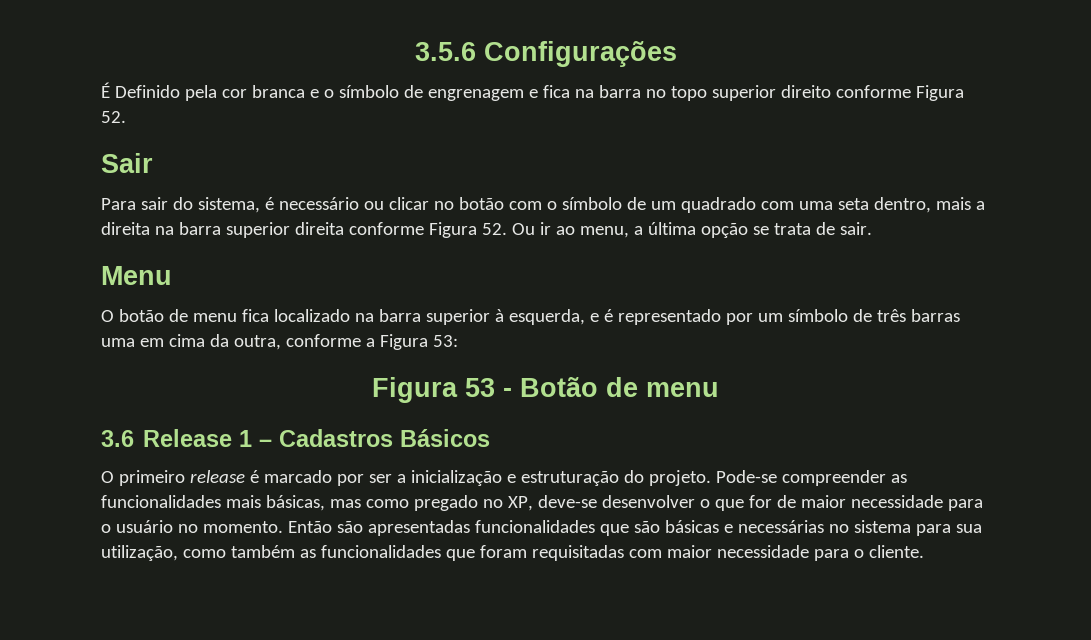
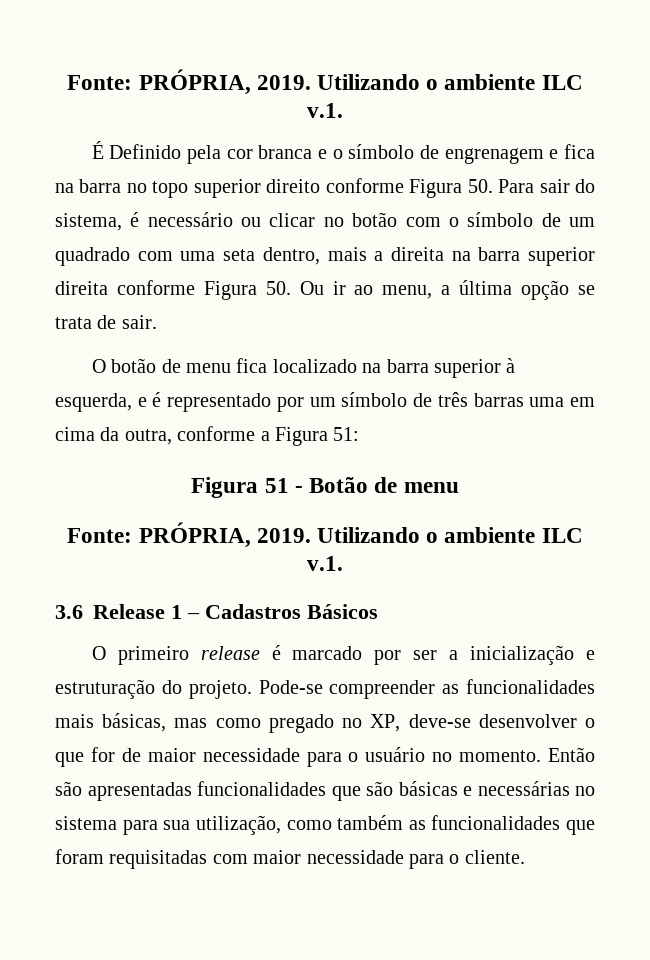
[414,41,677,67] 3.5.6 Configurações -> [67,69,583,95] [307,103,343,118] Fonte: PRÓPRIA, 2019. Utilizando o ambiente ILC v.1.
[101,111,126,123] [101,153,153,173] 52. // Sair // -> [467,179,493,193] 50.
[481,223,507,235] 52. -> [265,281,291,295] 50.
[101,266,172,285] // Menu -> (157, 322) none
[432,335,458,347] [372,377,495,403] 53: // Figura 53 -> [333,427,360,441] [191,477,289,498] 51: // Figura 51
(719, 389) none -> [67,522,583,548] [307,556,343,571] // Fonte: PRÓPRIA, 2019. Utilizando o ambiente ILC v.1.

